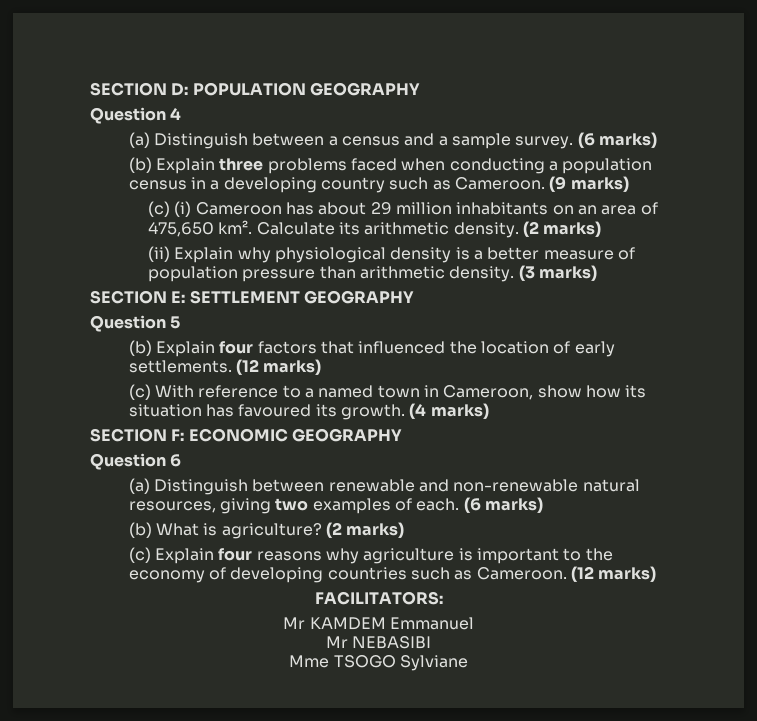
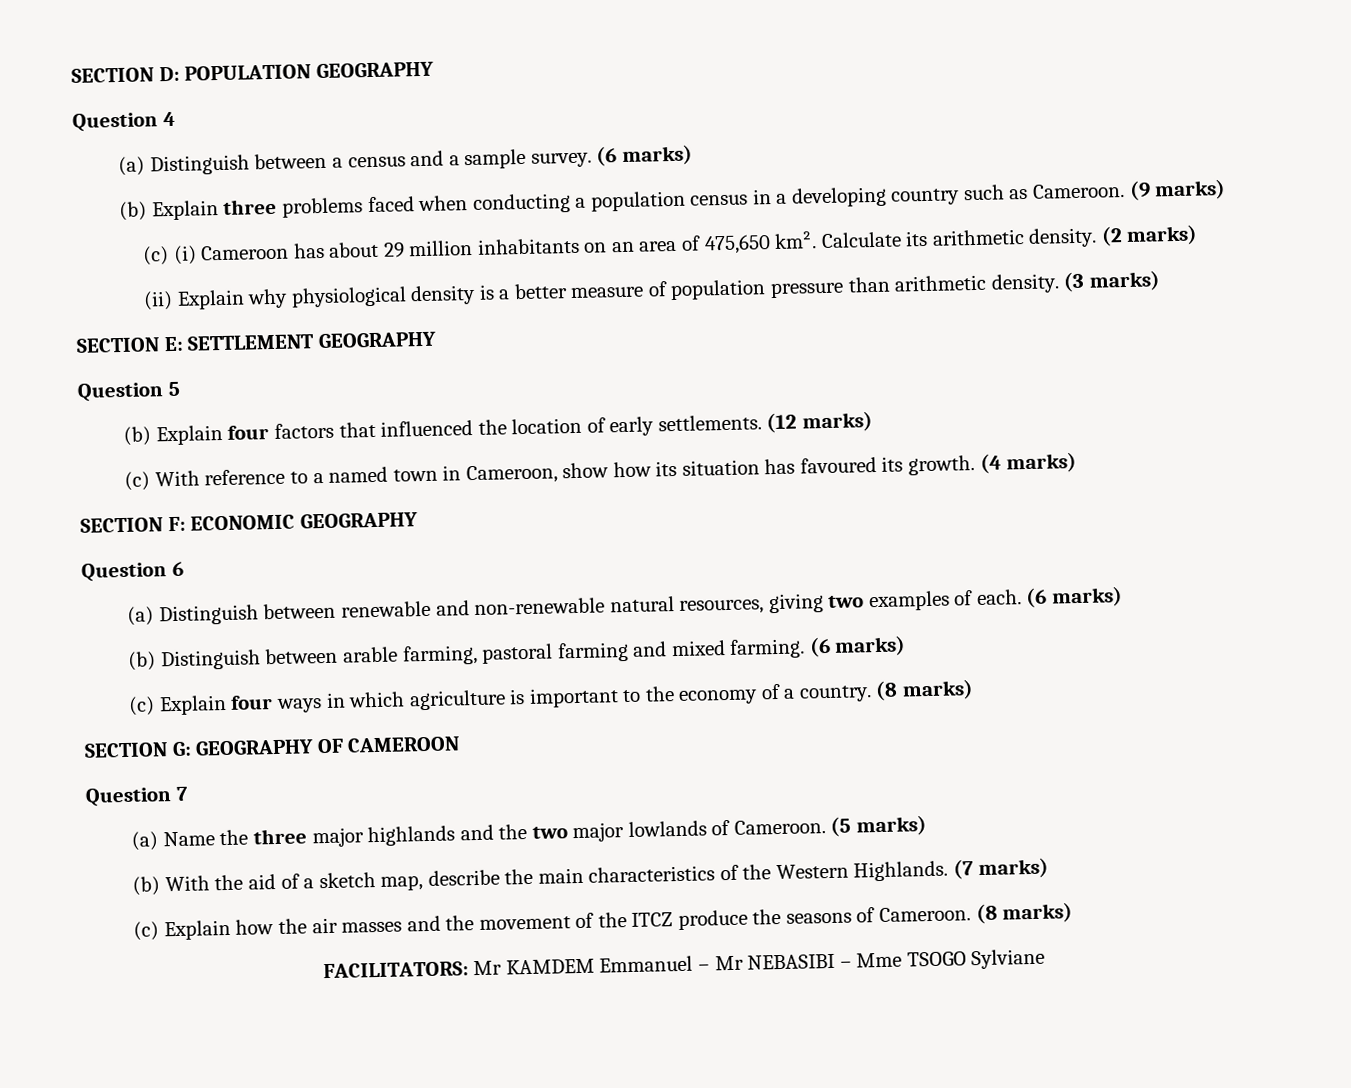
[156,522,343,539] What is agriculture? (2 -> [160,636,831,671] Distinguish between arable farming, pastoral farming and mixed farming. (6
[256,548,360,564] reasons why -> [277,691,406,713] ways in which
[230,566,594,583] developing countries such as Cameroon. (12 -> [783,679,974,703] [84,736,461,758] [85,786,189,807] [131,815,927,851] [132,857,1049,896] [133,903,998,941] a country. (8 marks) // SECTION G: GEOGRAPHY OF CAMEROON // Question 7 // (a) Name the three major highlands and the two major lowlands of Cameroon. (5 marks) // (b) With the aid of a sketch map, describe the main characteristics of the Western Highlands. (7 marks) // (c) Explain how the air masses and the movement of the ITCZ produce the seasons of Cameroon. (8
(443, 598) // -> (469, 970) none
(474, 623) // -> [697,964,710,971] –
(432, 642) // -> [839,961,852,968] –

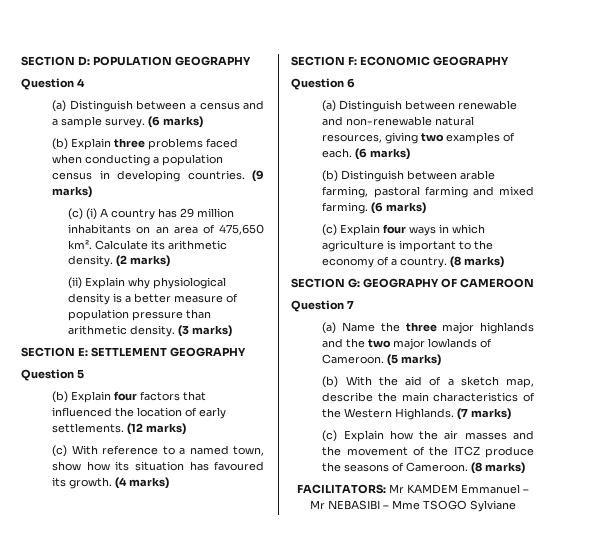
[776,183,1125,208] a developing country such as Cameroon. -> [117,170,245,182] developing countries.
[200,241,380,261] Cameroon has about -> [100,208,178,220] A country has
[392,464,558,485] town in Cameroon, -> [233,446,264,456] town,

